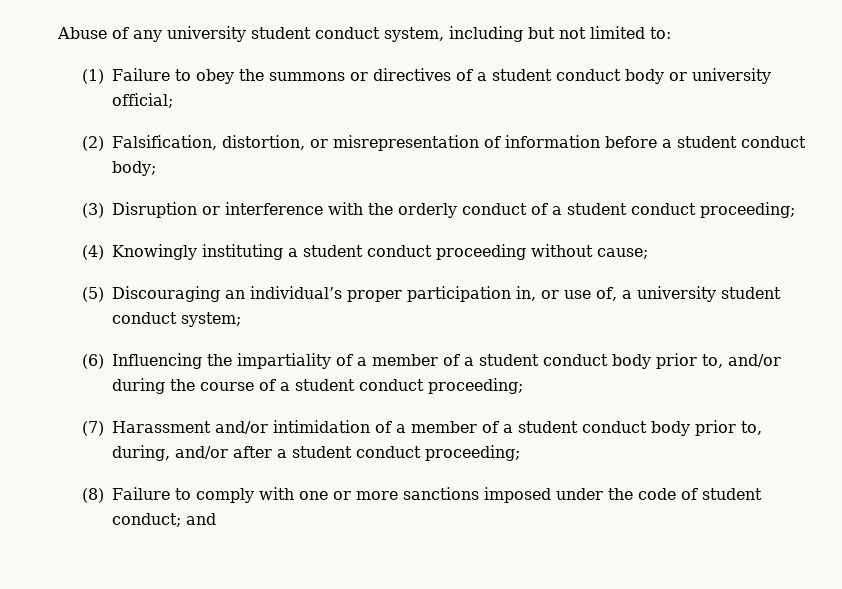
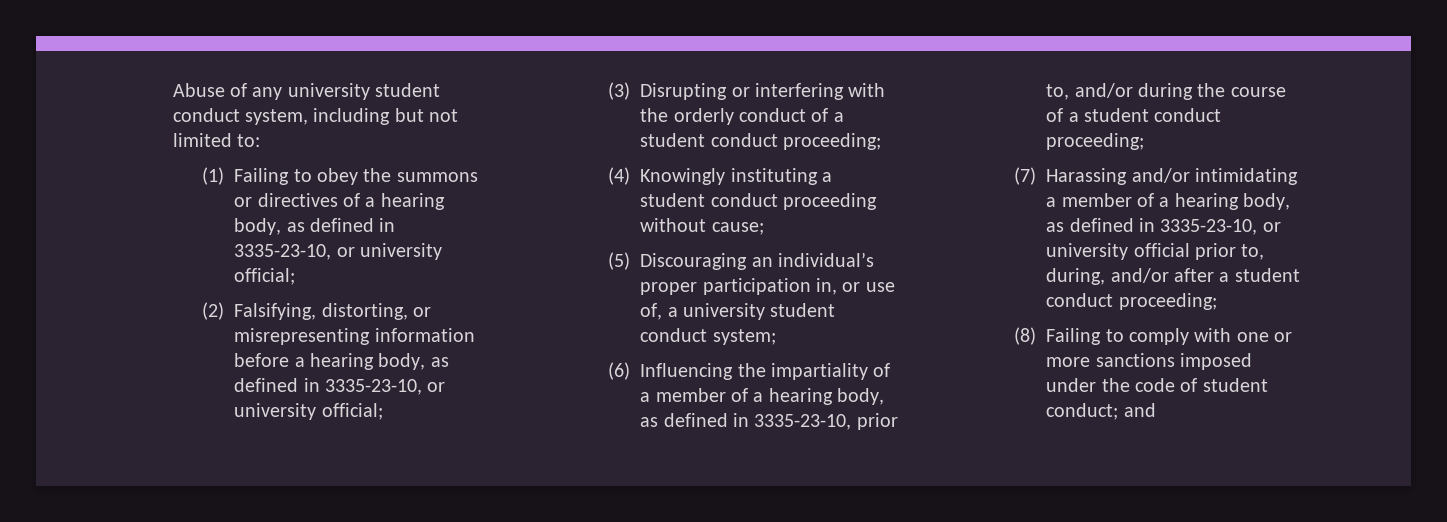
[111,68,170,81] Failure -> [234,168,290,185] Failing
[491,68,771,84] [111,93,173,108] [81,135,806,151] [111,161,156,176] [81,202,323,218] student conduct body or university official; // (2) Falsification, distortion, or misrepresentation of information before a student conduct body; // (3) Disruption or interference -> [380,193,445,210] [234,218,396,235] [234,243,443,260] [234,268,296,285] [202,302,432,320] [234,328,475,345] [234,353,449,370] [234,378,446,395] [234,403,383,420] [608,82,845,100] hearing body, as defined in 3335-23-10, or university official; // (2) Falsifying, distorting, or misrepresenting information before a hearing body, as defined in 3335-23-10, or university official; // (3) Disrupting or interfering
[478,354,651,369] student conduct body -> [768,388,885,405] [640,413,852,430] hearing body, as defined in 3335-23-10,
[111,420,690,436] Harassment and/or intimidation of a member of a student conduct body -> [1046,168,1299,185] [1046,193,1291,210] [1046,218,1281,235] [1046,243,1190,260] Harassing and/or intimidating a member of a hearing body, as defined in 3335-23-10, or university official
[111,487,170,500] Failure -> [1046,328,1102,345] Failing

